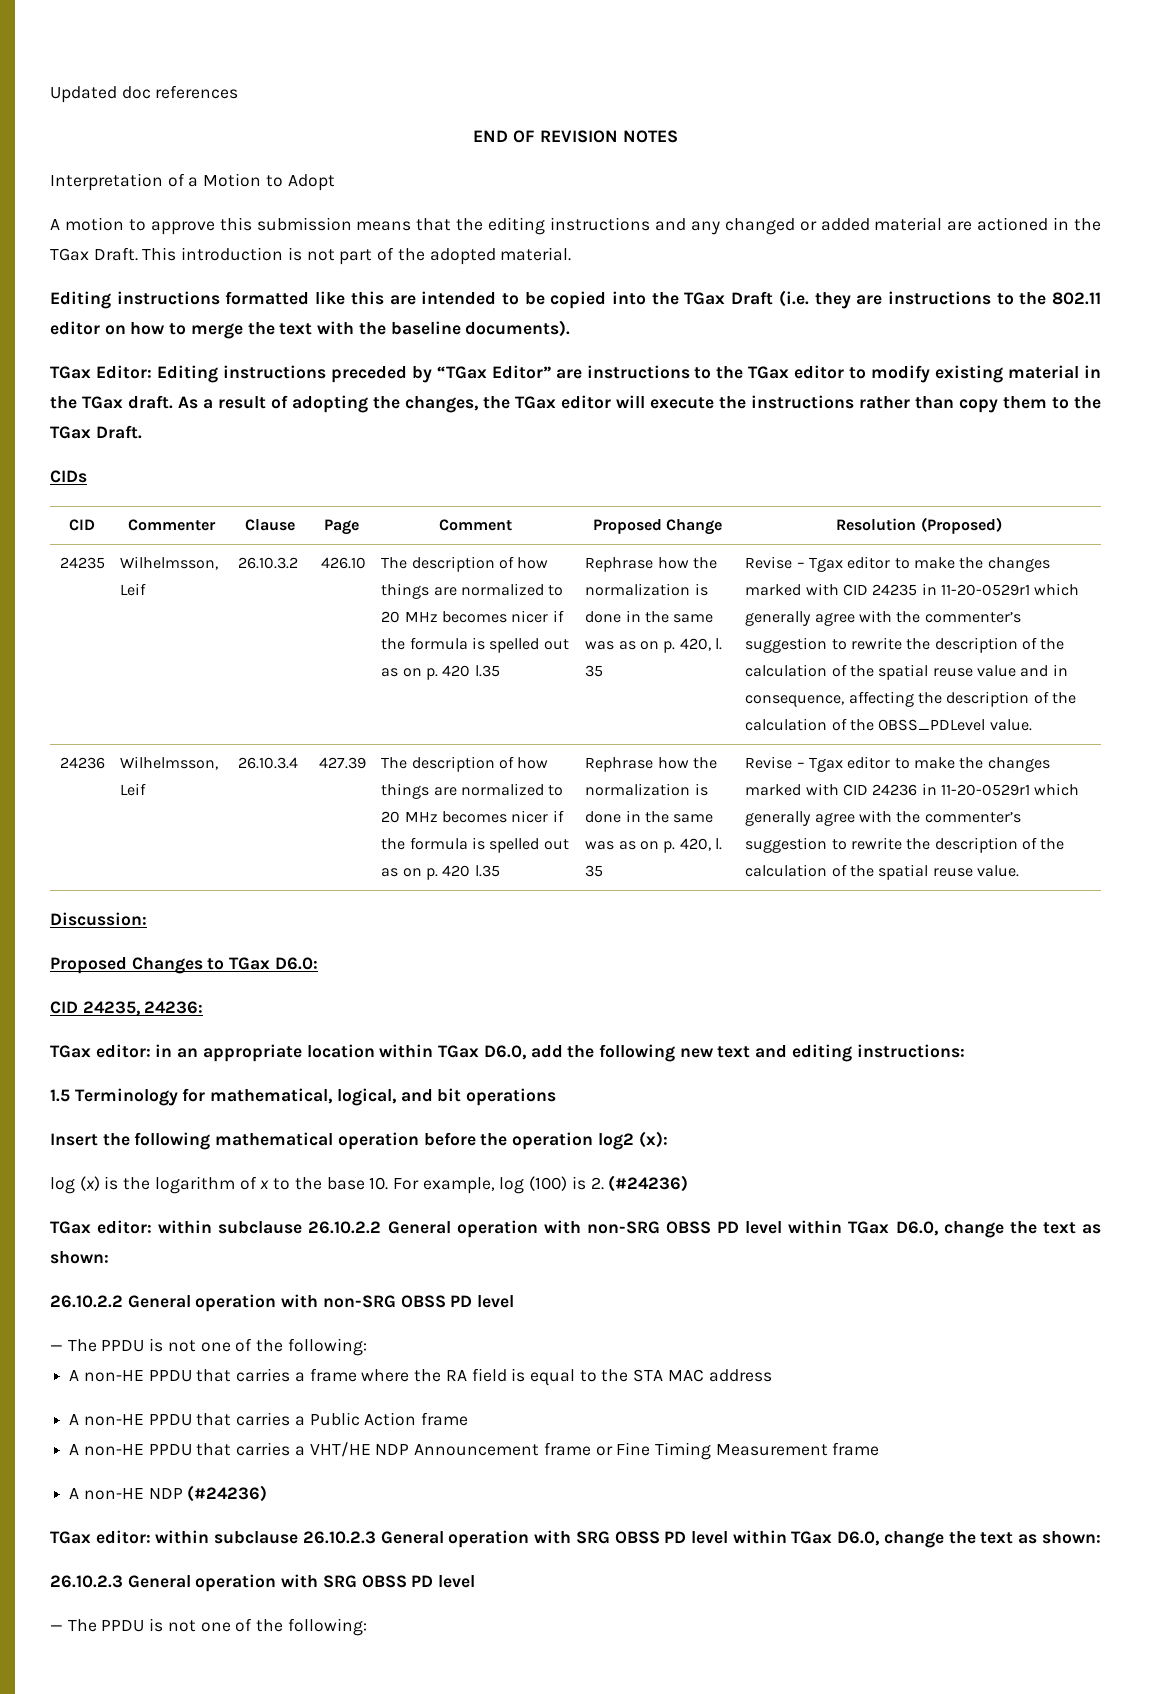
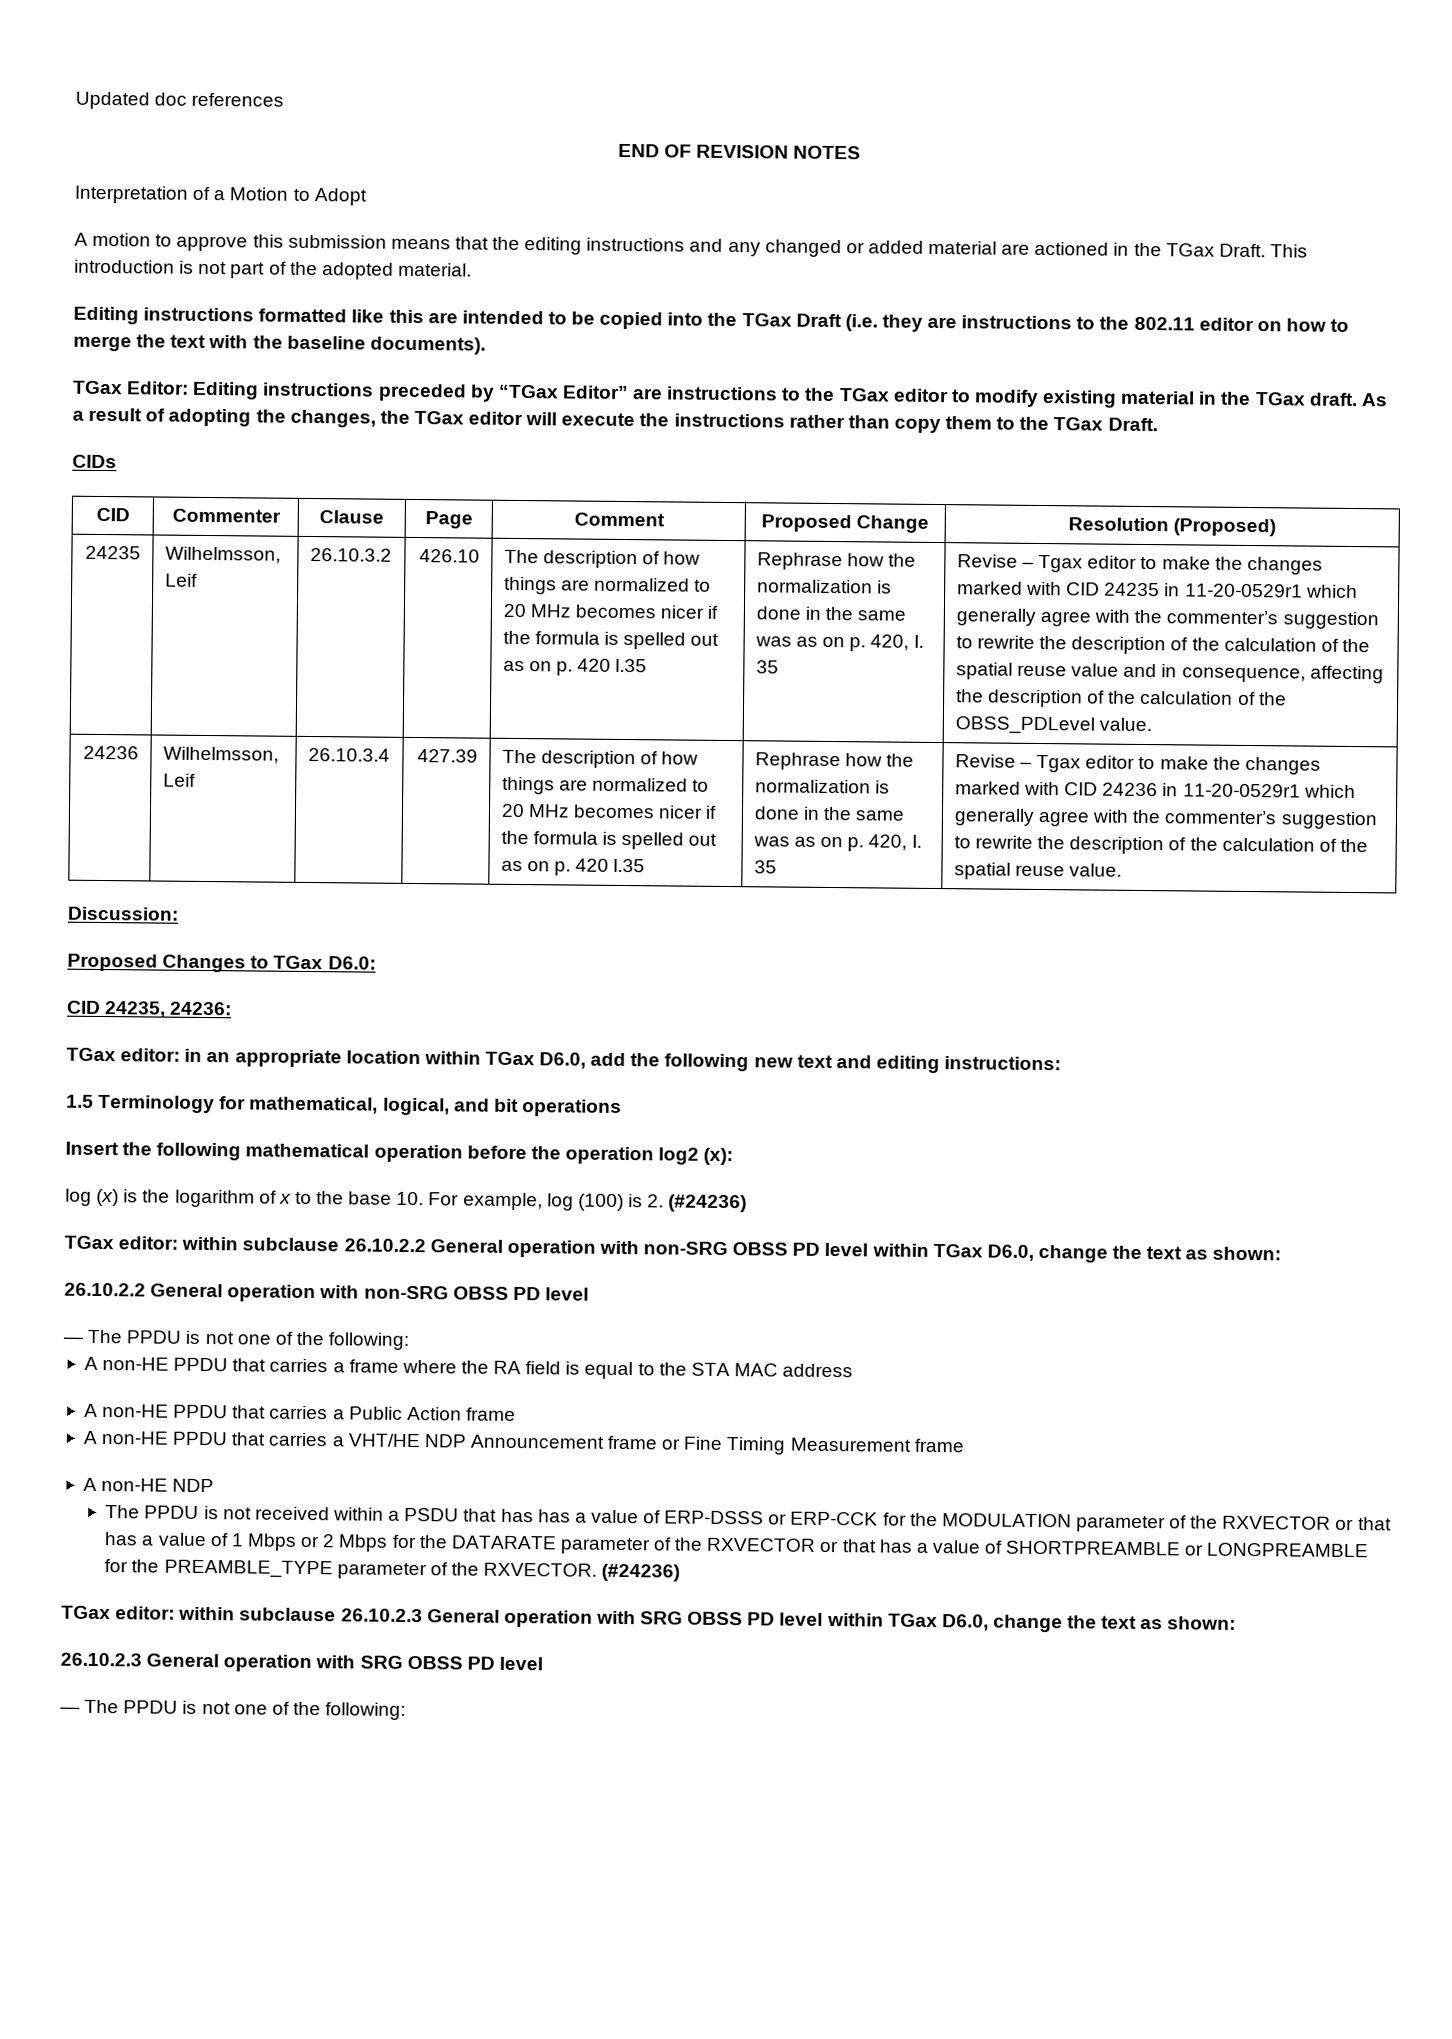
(183, 1493) none -> [105,1505,1392,1533] [104,1532,1369,1558] [104,1559,598,1580] // The PPDU is not received within a PSDU that has has a value of ERP-DSSS or ERP-CCK for the MODULATION parameter of the RXVECTOR or that has a value of 1 Mbps or 2 Mbps for the DATARATE parameter of the RXVECTOR or that has a value of SHORTPREAMBLE or LONGPREAMBLE for the PREAMBLE_TYPE parameter of the RXVECTOR.

